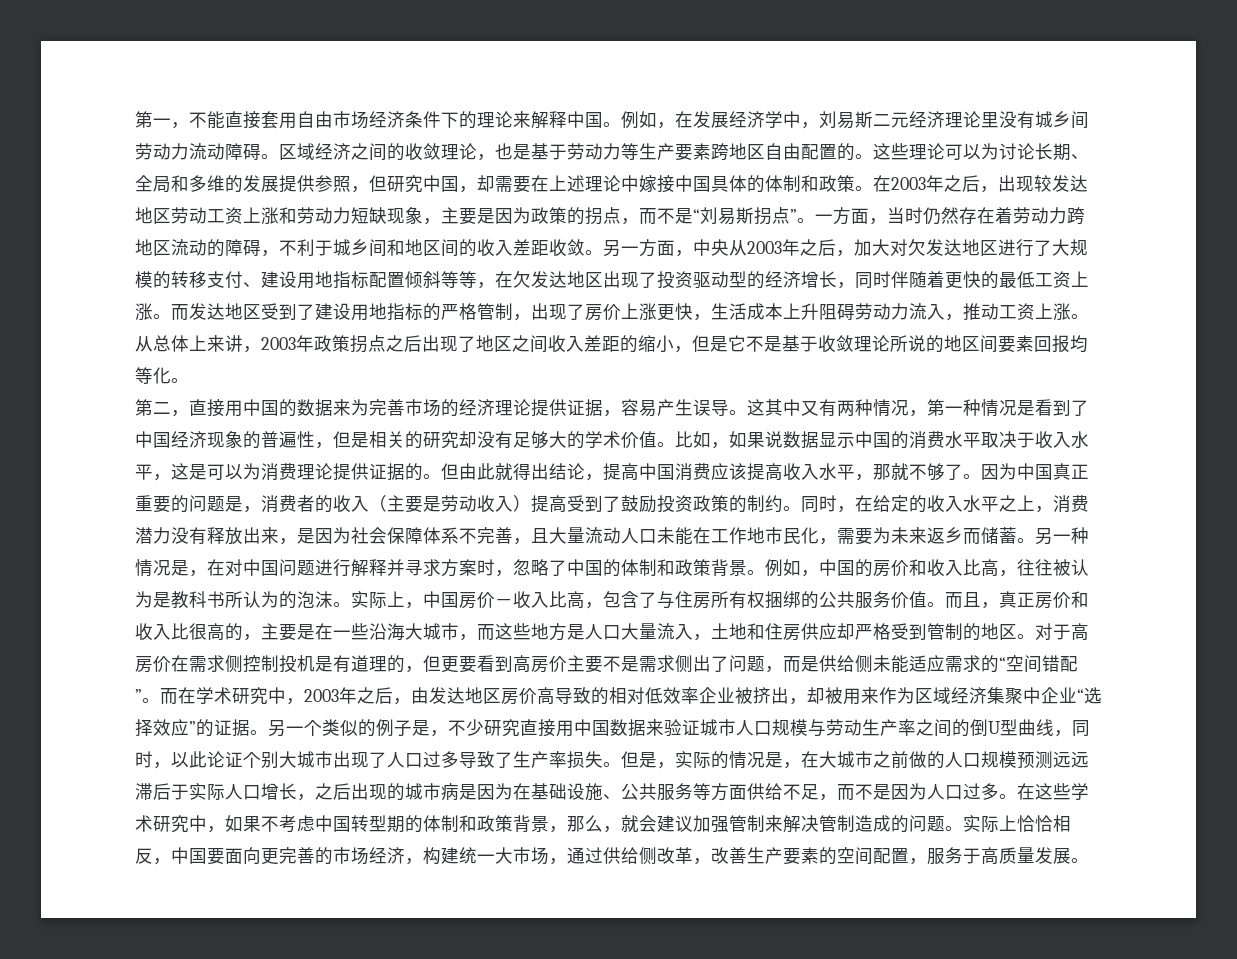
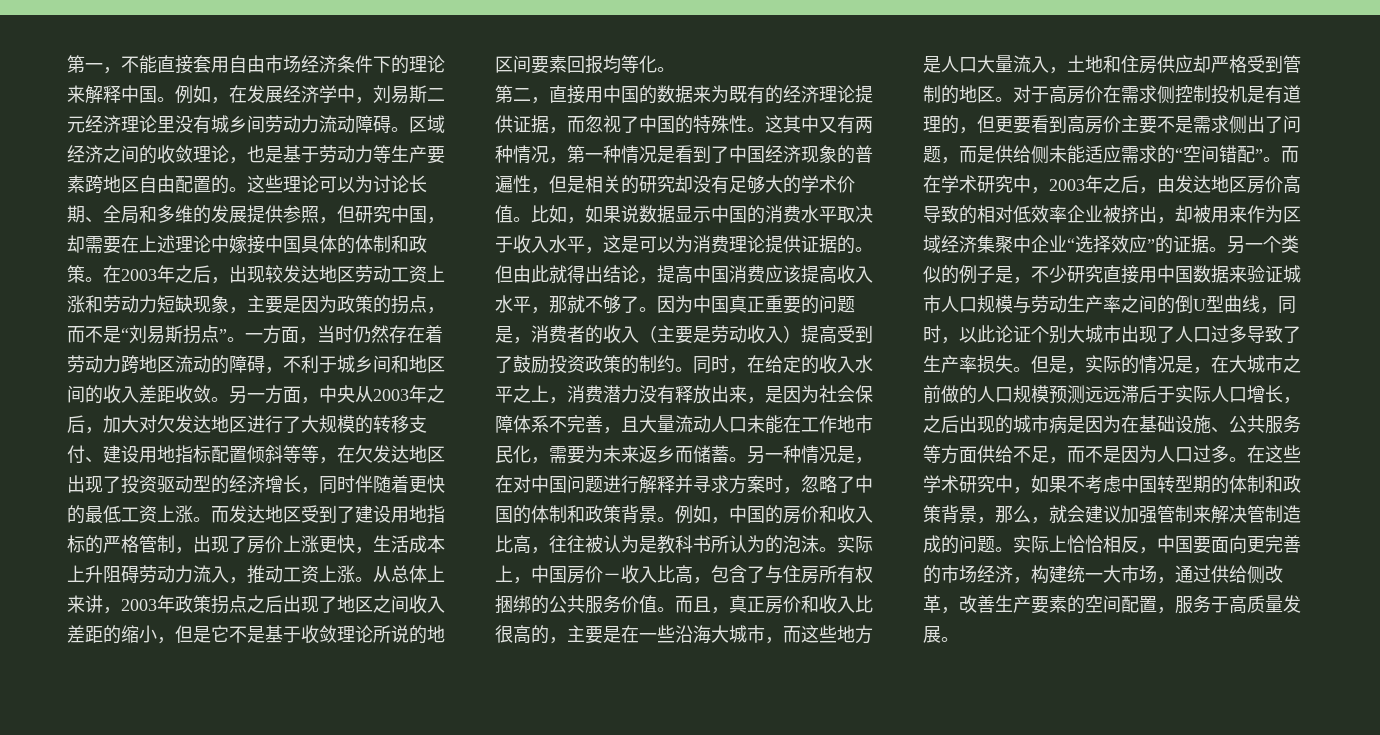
[369,399,441,417] 完善市场 -> [729,85,765,104] 既有
[621,399,729,417] 容易产生误导 -> [567,115,747,134] 而忽视了中国的特殊性

